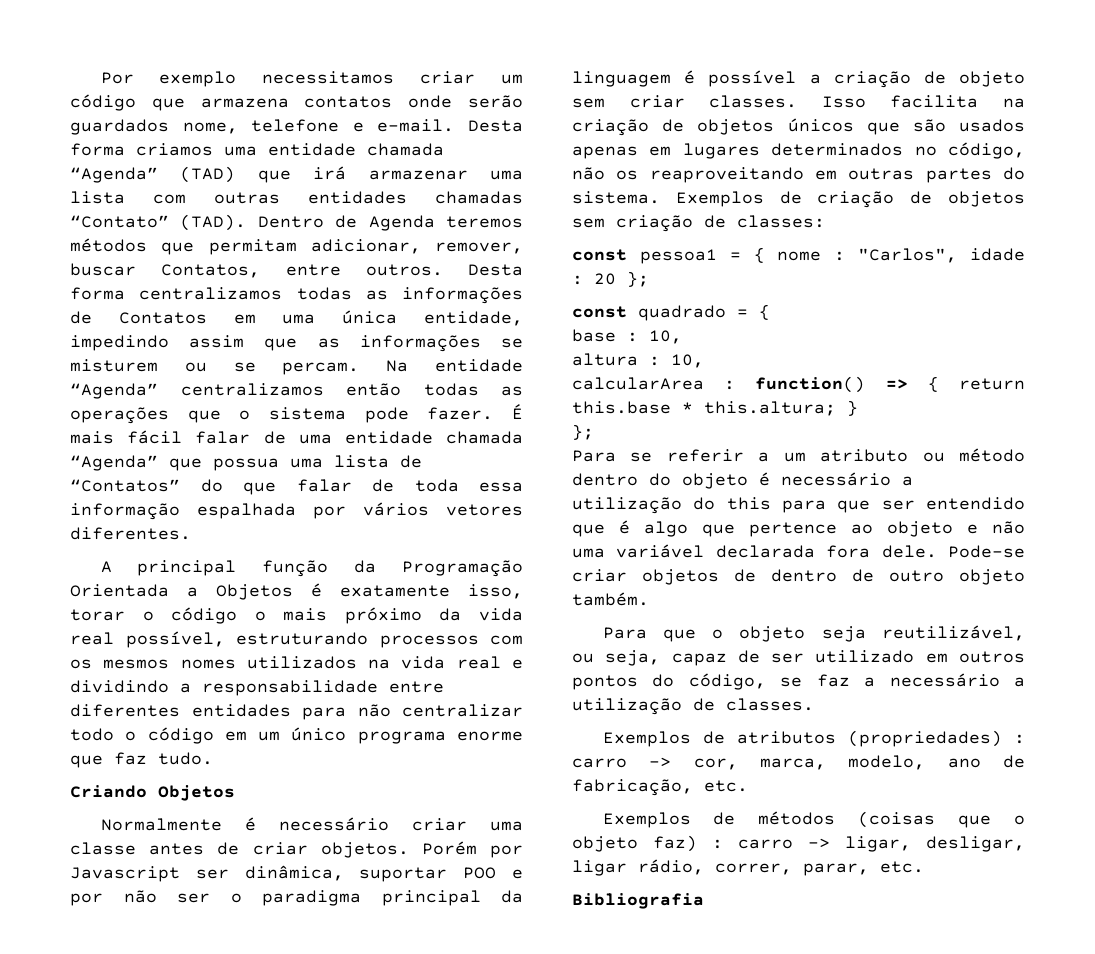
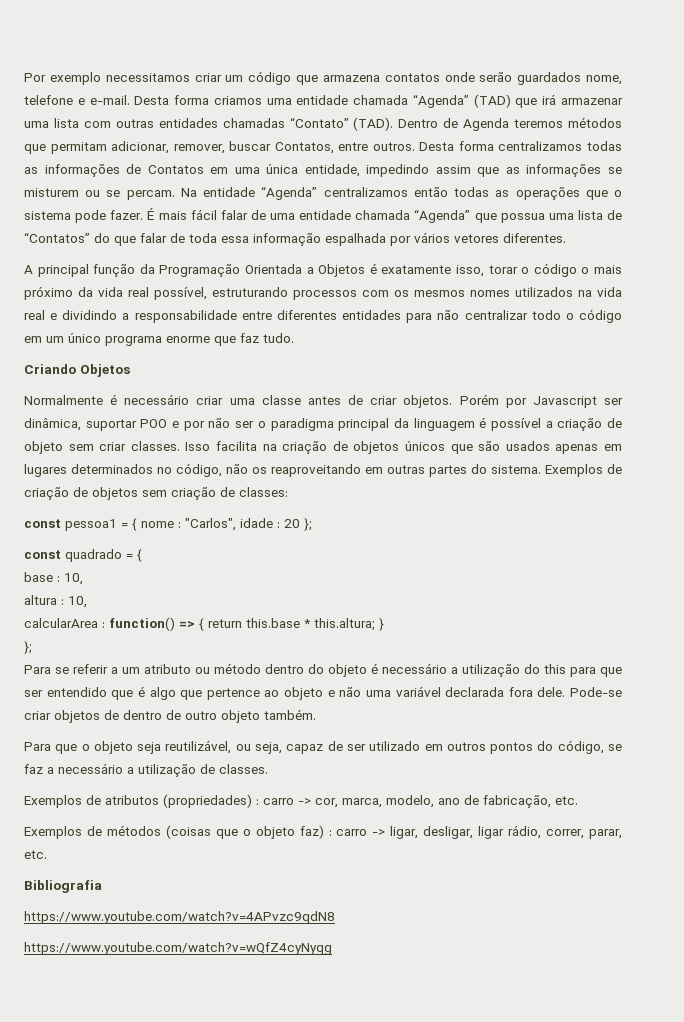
(704, 901) none -> [24,911,335,924] [24,942,332,955] // https://www.youtube.com/watch?v=4APvzc9qdN8 // https://www.youtube.com/watch?v=wQfZ4cyNyqg

